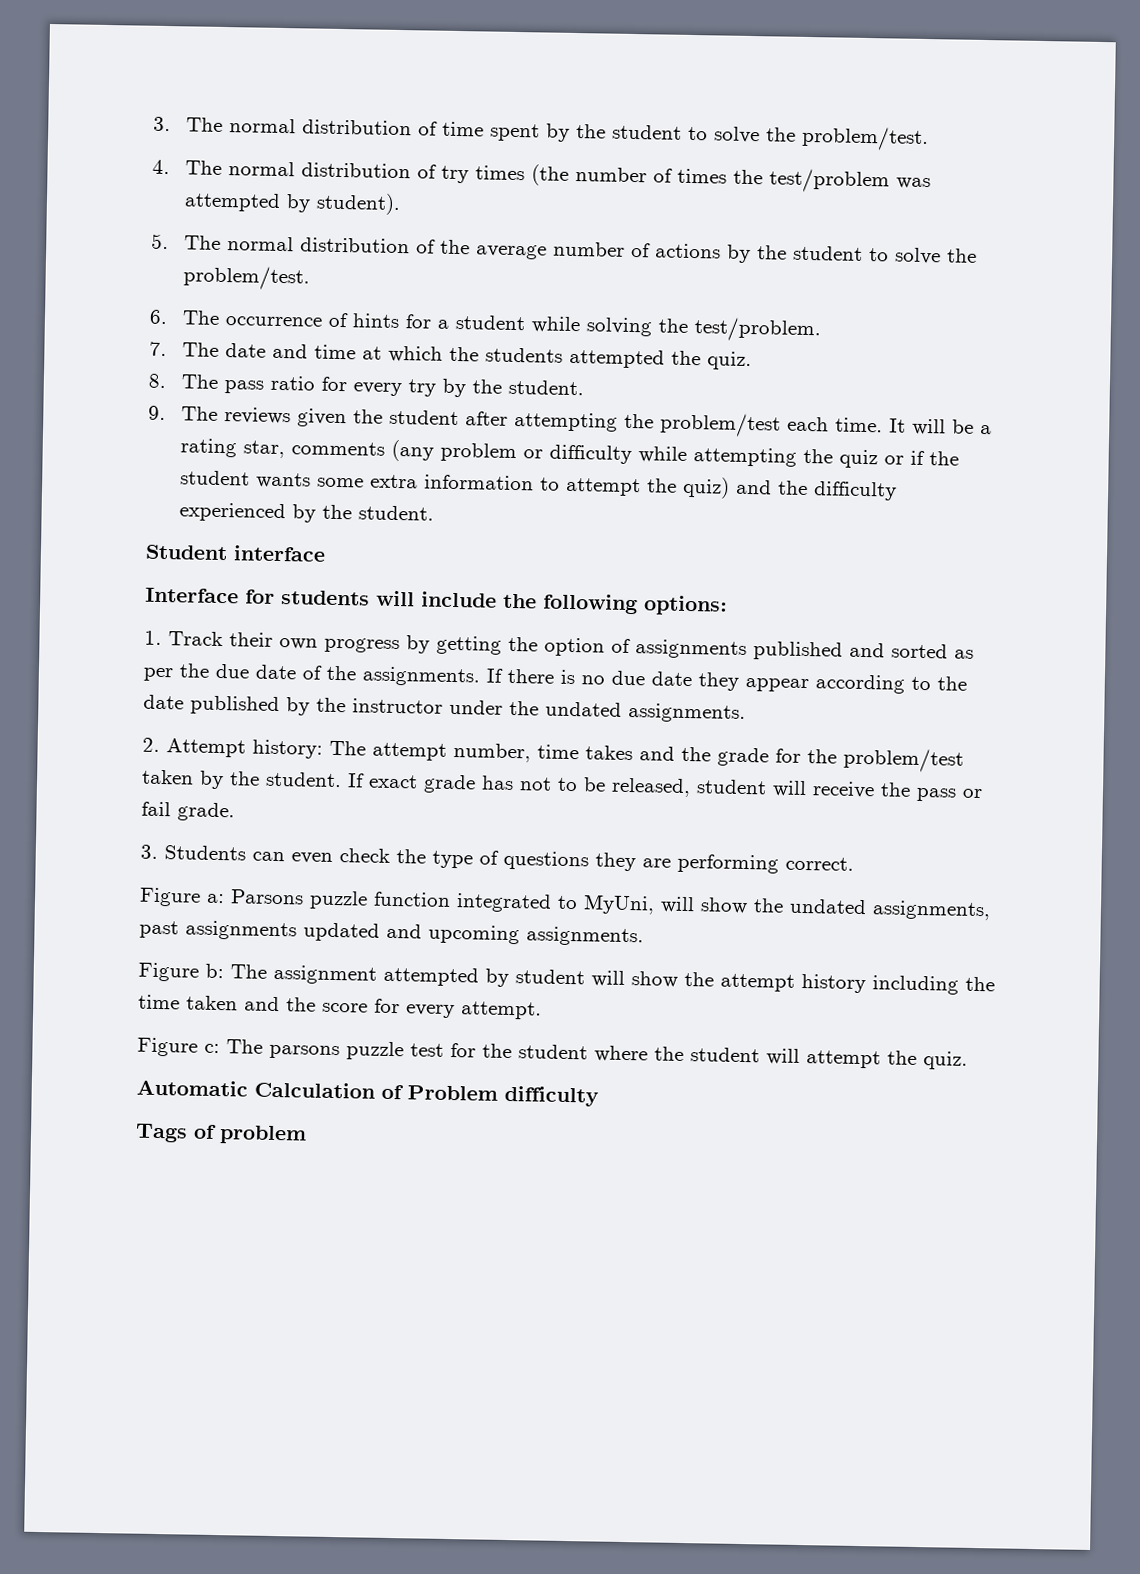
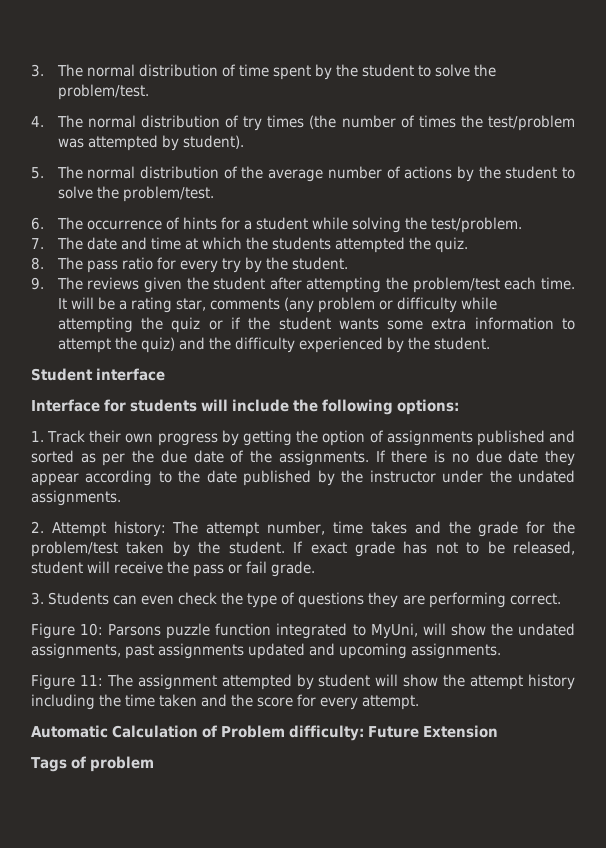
[206,893,225,904] a: -> [80,623,104,636] 10:
[205,963,224,979] b: -> [79,675,103,686] 11:
[137,1037,968,1070] // Figure c: The parsons puzzle test for the student where the student will attempt the quiz. -> (420, 702) none
[504,1085,599,1107] difficulty -> [289,725,499,741] difficulty: Future Extension

